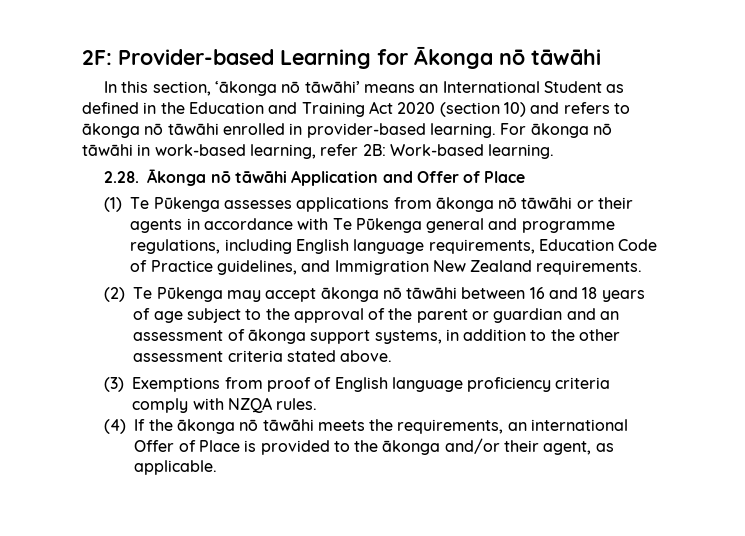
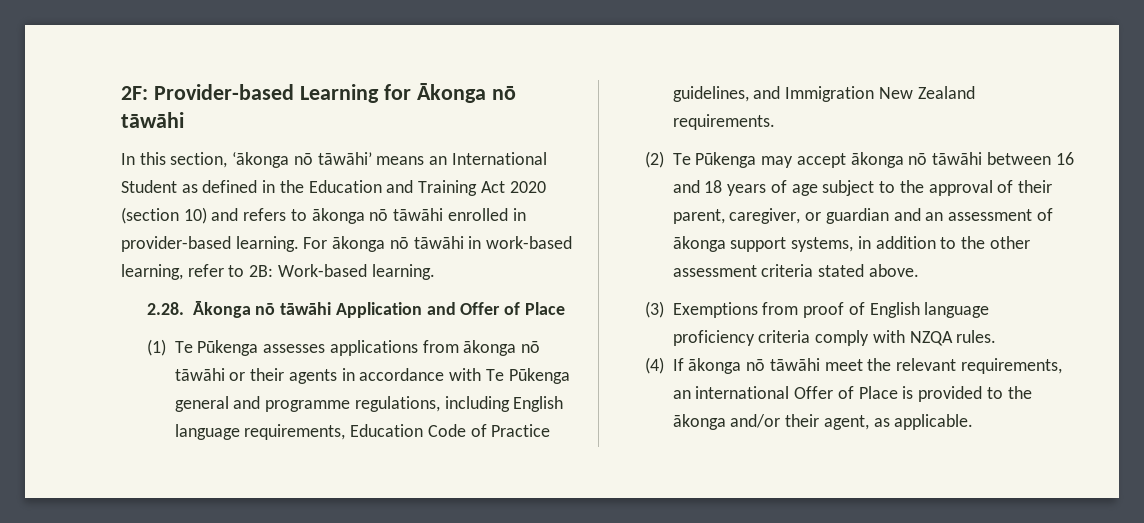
(359, 150) none -> [228,265,245,277] to
[388,308,468,323] the parent -> [1017,180,1052,193] [672,208,801,224] their parent, caregiver,
[148,419,394,434] the ākonga nō tāwāhi meets the -> [688,358,957,374] ākonga nō tāwāhi meet the relevant

